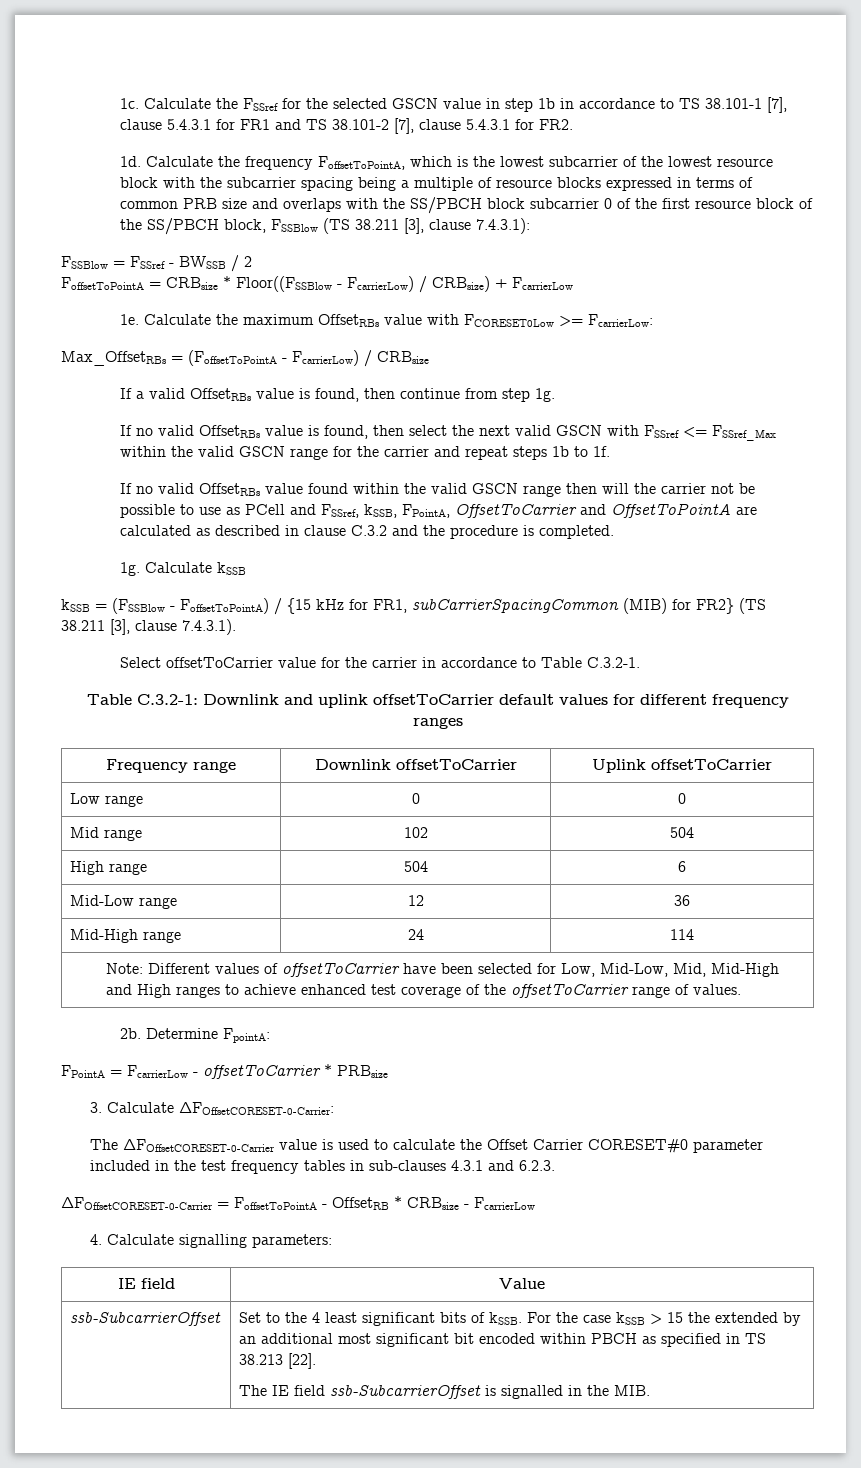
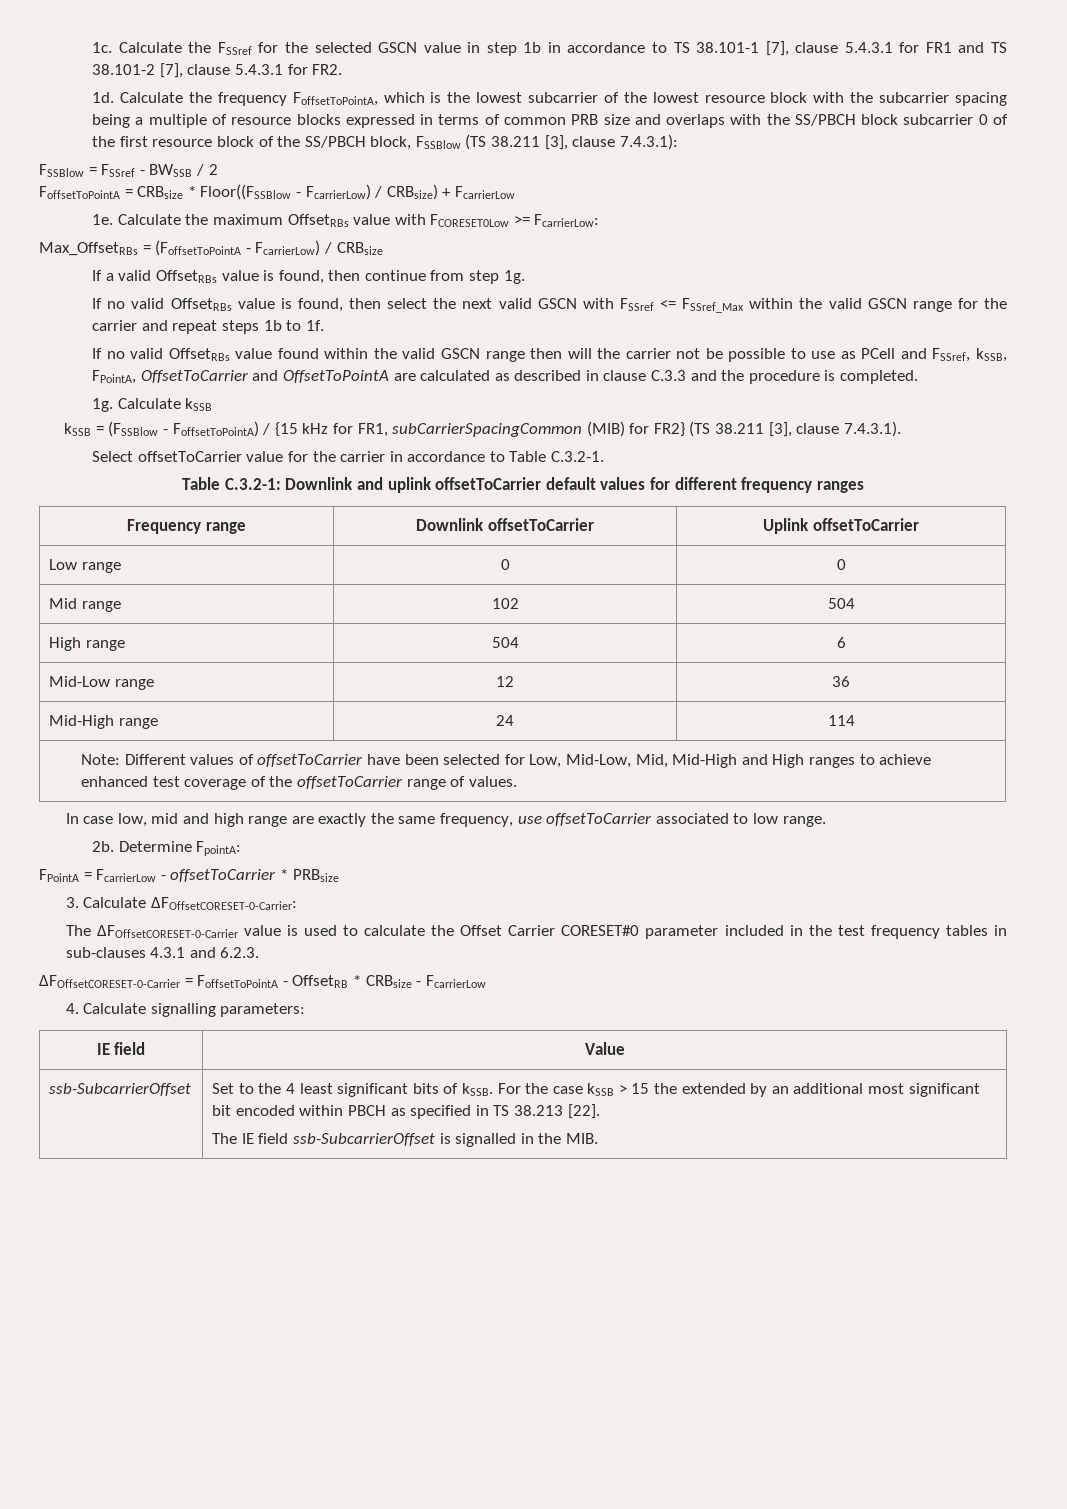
[350,525,387,536] C.3.2 -> [651,370,687,381] C.3.3
(741, 989) none -> [65,813,826,827] // In case low, mid and high range are exactly the same frequency, use offsetToCarrier associated to low range.

